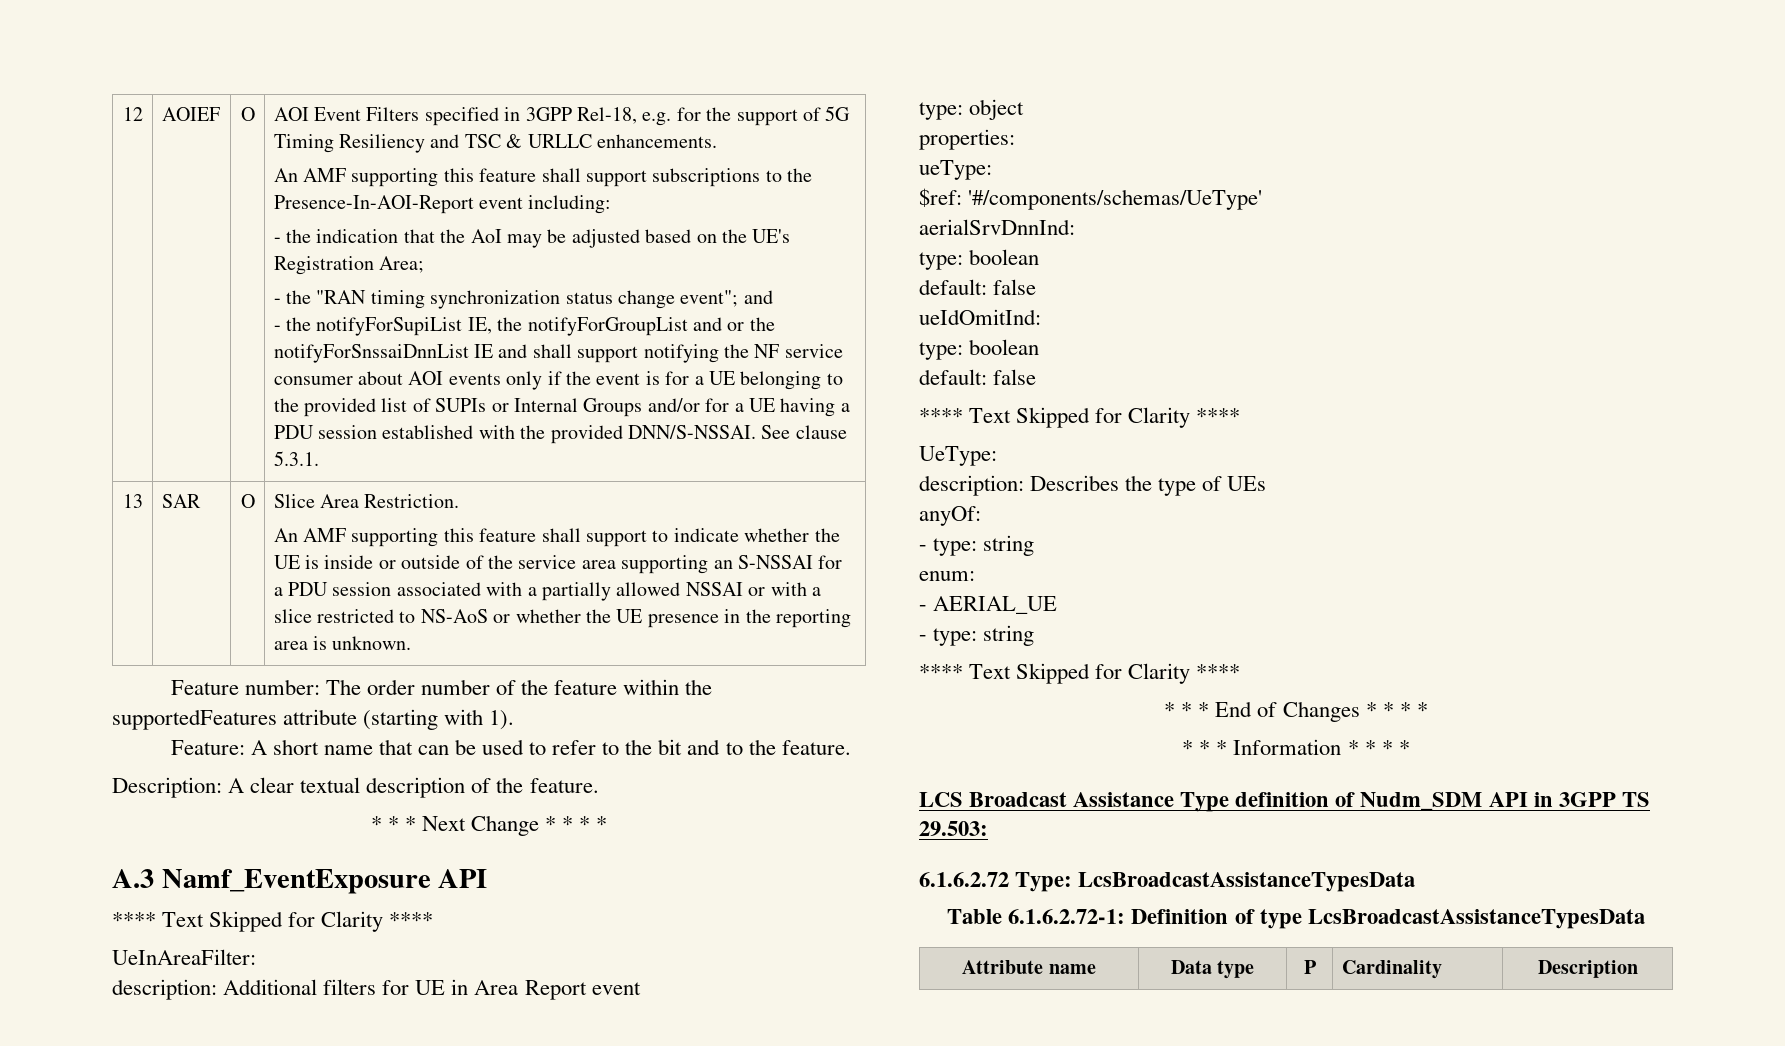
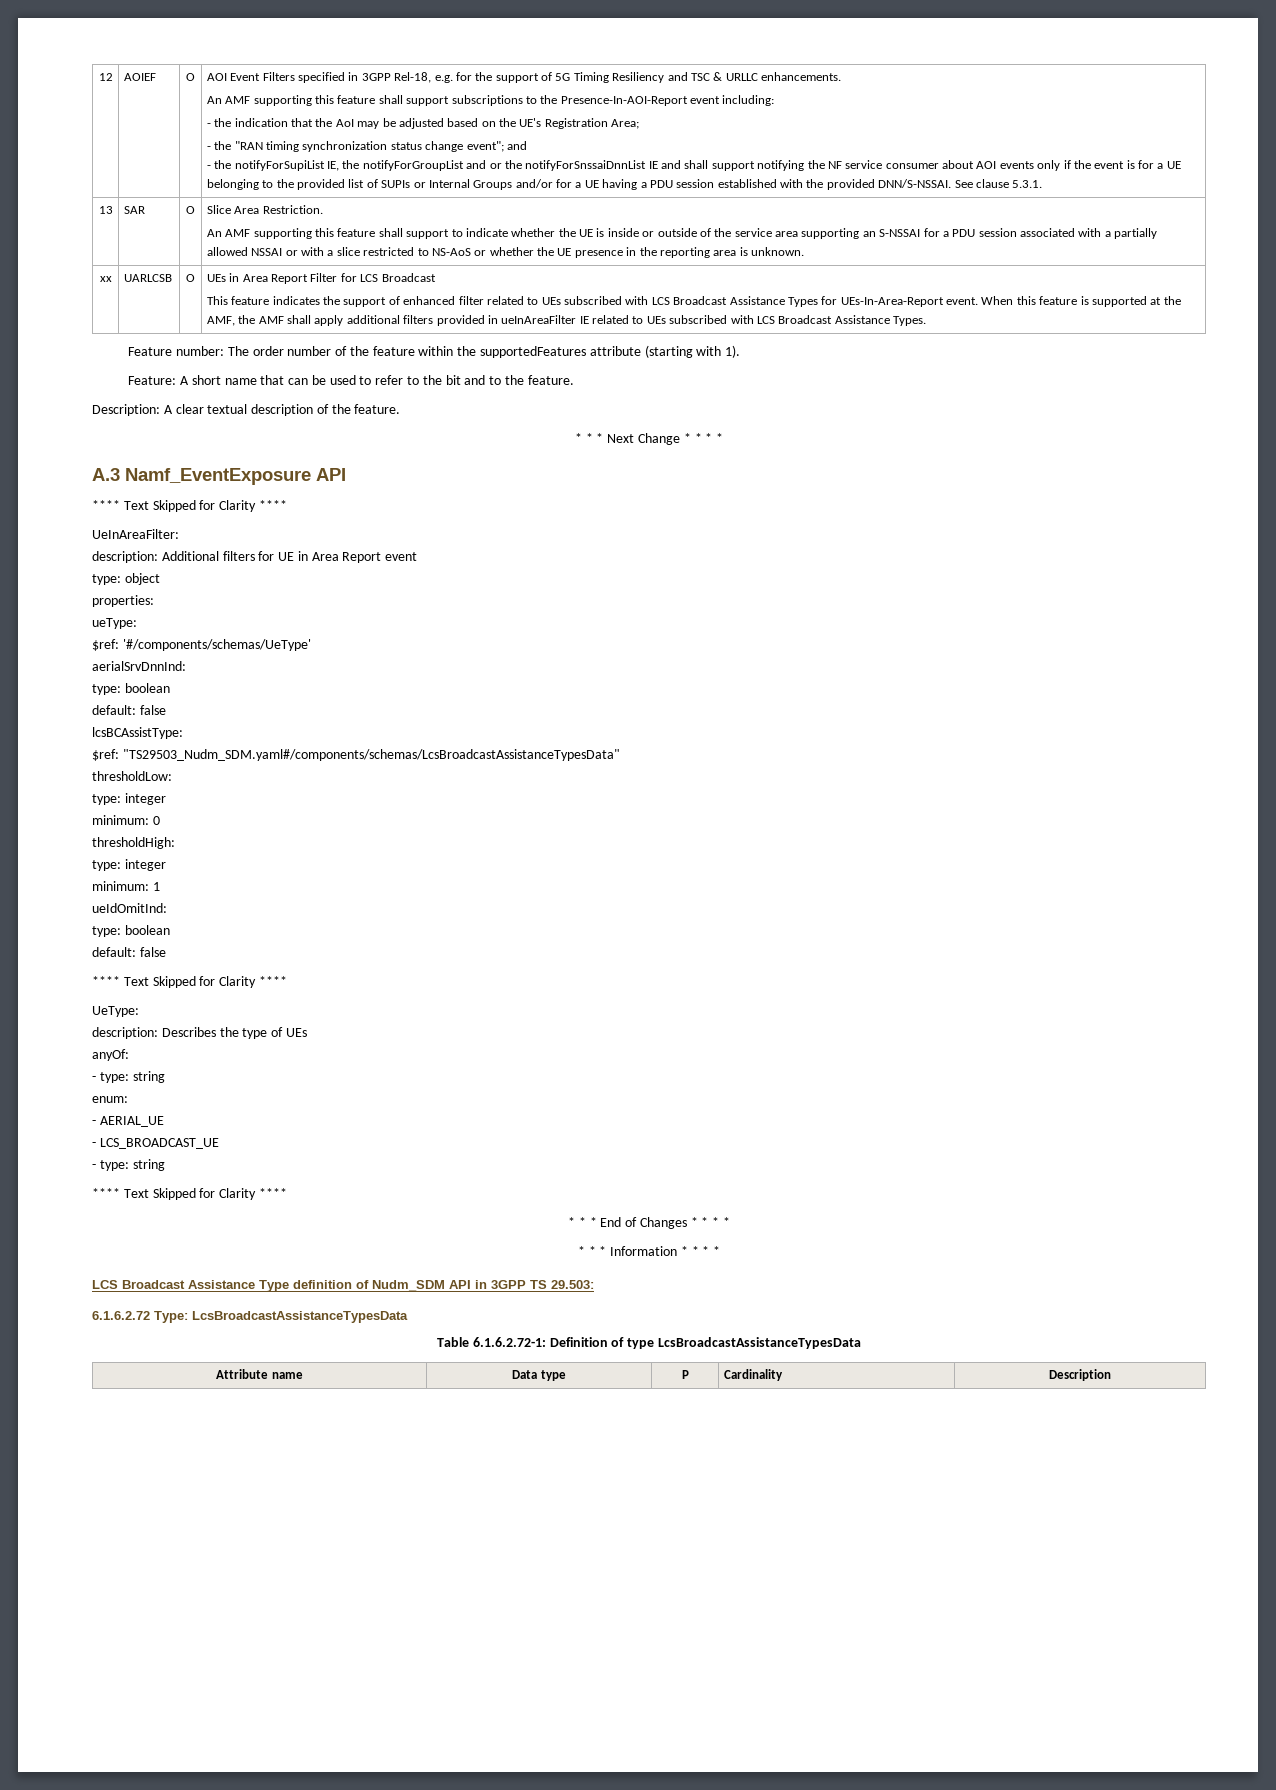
(412, 643) none -> [99,276,112,282] [123,274,172,282] [186,274,195,282] [206,273,436,284] [206,296,1181,307] [206,315,927,326] // xx | UARLCSB | O | UEs in Area Report Filter for LCS Broadcast // This feature indicates the support of enhanced filter related to UEs subscribed with LCS Broadcast Assistance Types for UEs-In-Area-Report event. When this feature is supported at the AMF, the AMF shall apply additional filters provided in ueInAreaFilter IE related to UEs subscribed with LCS Broadcast Assistance Types.
(1037, 287) none -> [92,727,183,739] [92,749,620,761] [92,771,172,781] [92,793,166,805] [92,815,160,825] [92,837,175,849] [92,859,166,871] [92,881,160,891] // lcsBCAssistType: // $ref: "TS29503_Nudm_SDM.yaml#/components/schemas/LcsBroadcastAssistanceTypesData" // thresholdLow: // type: integer // minimum: 0 // thresholdHigh: // type: integer // minimum: 1
(1058, 605) none -> [92,1138,219,1149] // - LCS_BROADCAST_UE

